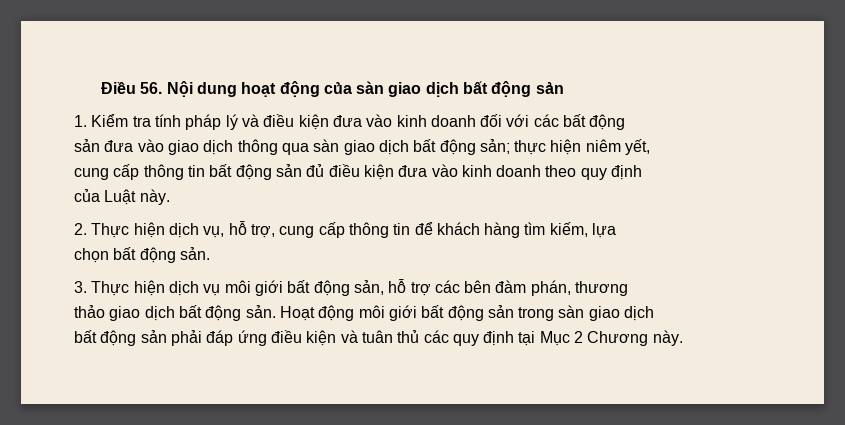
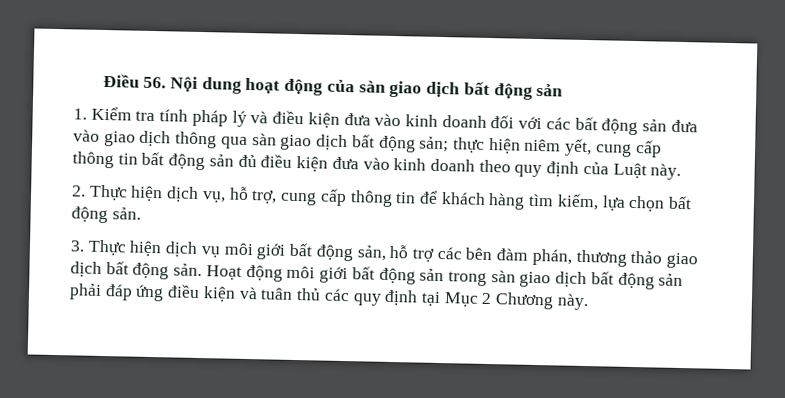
(626, 122) // -> (639, 127) none
(651, 147) // -> (593, 147) none
(643, 172) // -> (580, 169) none
(617, 230) // -> (626, 203) none
(629, 288) // -> (627, 258) none
(655, 313) // -> (588, 279) none

